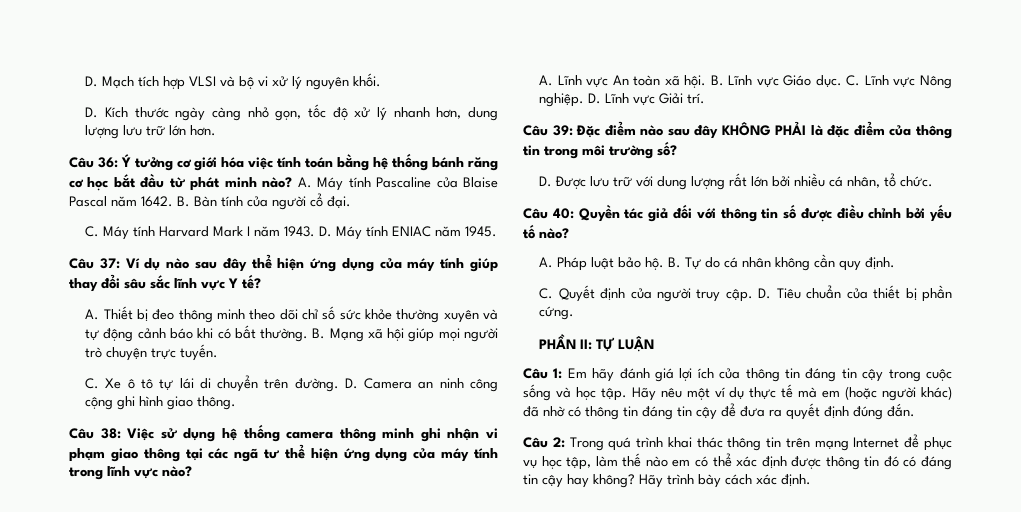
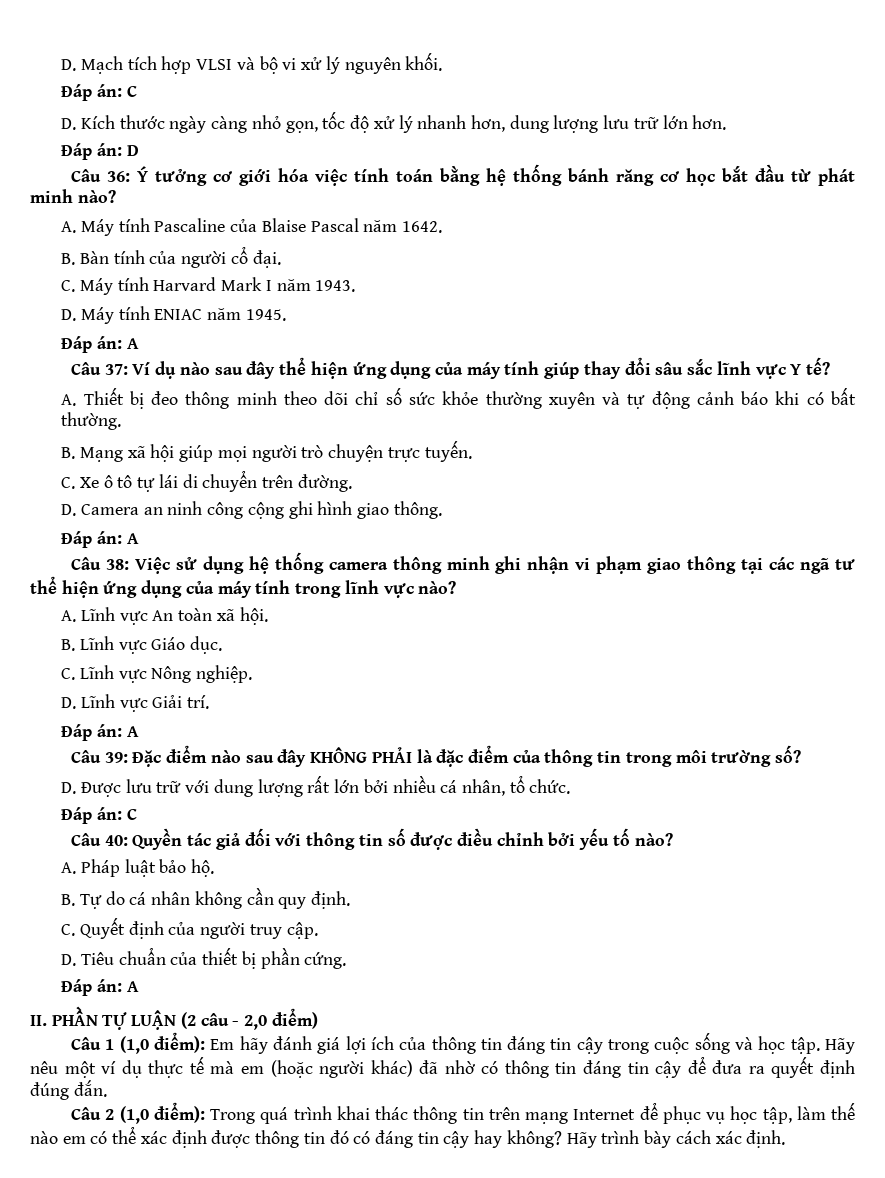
(382, 80) none -> [61,84,137,101] // Đáp án: C
(217, 130) none -> [61,143,139,160] // Đáp án: D
(293, 182) none -> (116, 196) //
(173, 201) none -> (443, 227) //
(316, 231) none -> (356, 286) //
(498, 231) none -> [61,336,139,353] // Đáp án: A
(309, 335) none -> (122, 421) //
(339, 385) none -> (352, 483) //
(237, 403) none -> [61,531,139,548] // Đáp án: A
(707, 81) none -> (268, 616) //
(842, 81) none -> (223, 645) //
(585, 100) none -> (253, 674) //
(706, 98) none -> [61,724,139,741] // Đáp án: A
(934, 181) none -> [61,807,137,824] // Đáp án: C
(665, 263) none -> (215, 868) //
(753, 295) none -> (318, 930) //
[539,334,655,352] [523,368,563,379] PHẦN II: TỰ LUẬN // Câu 1: -> [61,979,139,996] [30,1006,318,1030] [70,1032,205,1054] Đáp án: A // II. PHẦN TỰ LUẬN (2 câu - 2,0 điểm) // Câu 1 (1,0 điểm):
[552,437,565,448] 2: -> [105,1102,205,1124] 2 (1,0 điểm):

